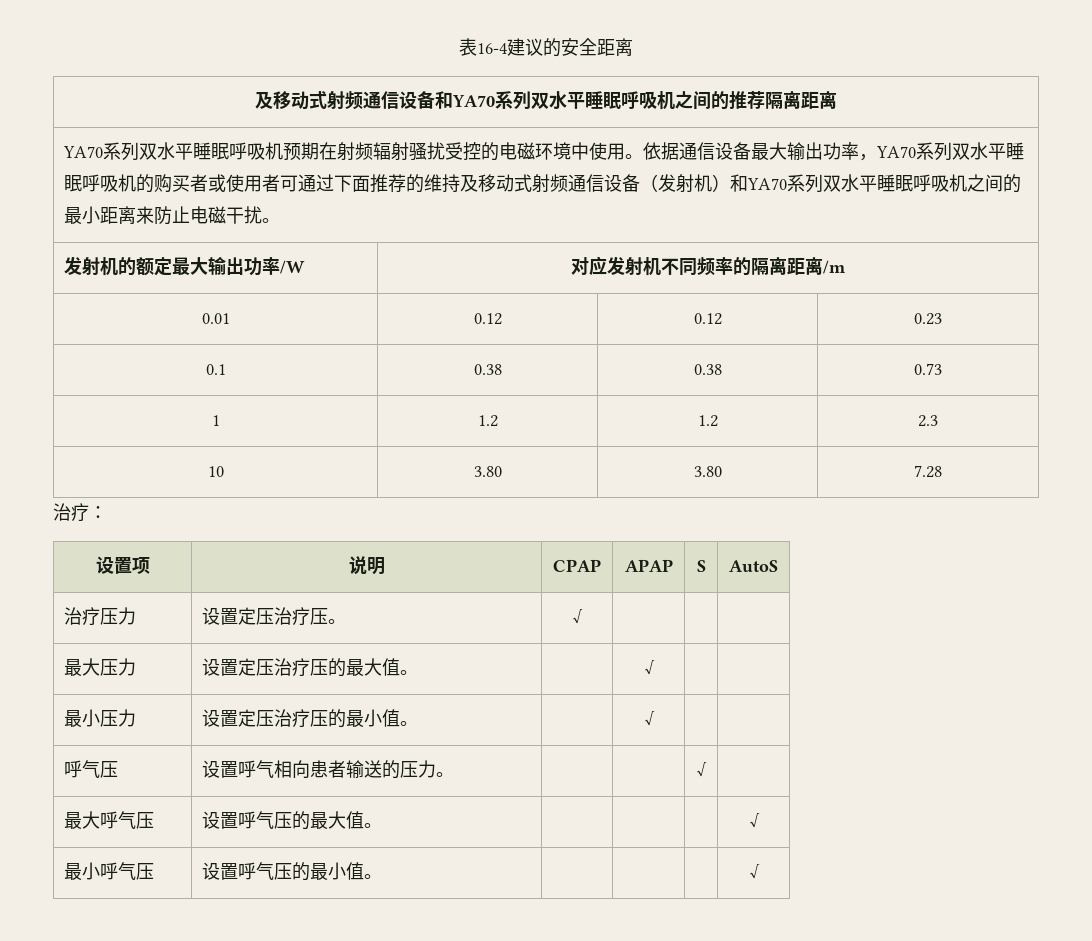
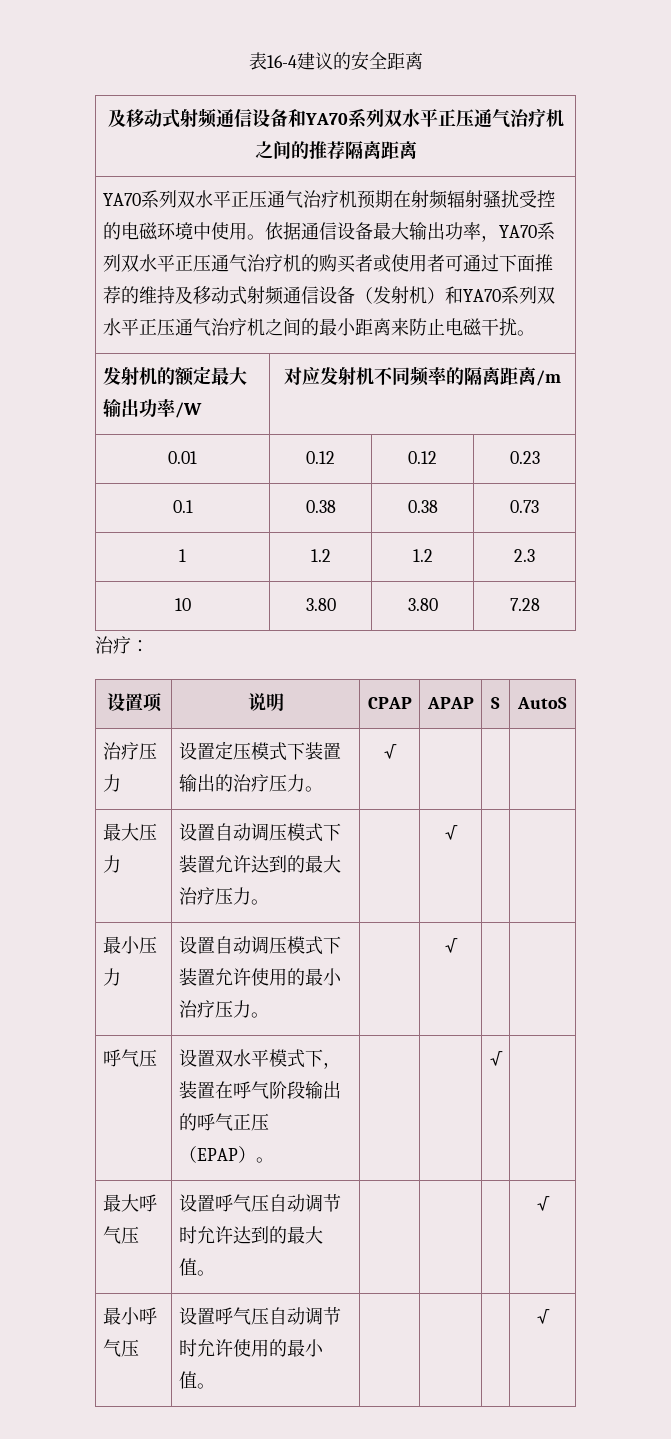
[585,91,657,109] 睡眠呼吸 -> [437,109,546,128] 正压通气治疗
[193,142,266,160] 睡眠呼吸 -> [230,190,339,208] 正压通气治疗
[1006,142,1025,160] [64,174,119,192] 睡眠呼吸 -> [174,254,283,272] 正压通气治疗
[877,174,950,192] 睡眠呼吸 -> [138,318,247,336] 正压通气治疗
[274,607,329,626] 治疗压 -> [250,742,341,761] [178,774,305,792] 模式下装置输出的治疗压力
[238,658,401,677] 定压治疗压的最大值 -> [214,823,341,842] [178,855,341,873] [178,887,251,905] 自动调压模式下装置允许达到的最大治疗压力
[238,709,419,728] [643,711,655,726] [64,760,119,778] [202,760,437,779] 定压治疗压的最小值。 | | √ | | // 呼气压 | 设置呼气相向患者输送的压力 -> [214,936,341,955] [178,968,342,986] [178,1000,269,1018] [444,938,458,953] [102,1049,157,1067] [178,1049,341,1069] [178,1081,341,1099] [178,1113,269,1131] [178,1146,256,1163] 自动调压模式下装置允许使用的最小治疗压力。 | | √ | | // 呼气压 | 设置双水平模式下，装置在呼气阶段输出的呼气正压（EPAP）
(293, 820) none -> [268,1194,341,1212] [178,1226,269,1244] 自动调节时允许达到
(293, 871) none -> [268,1307,341,1325] [178,1339,269,1357] 自动调节时允许使用

